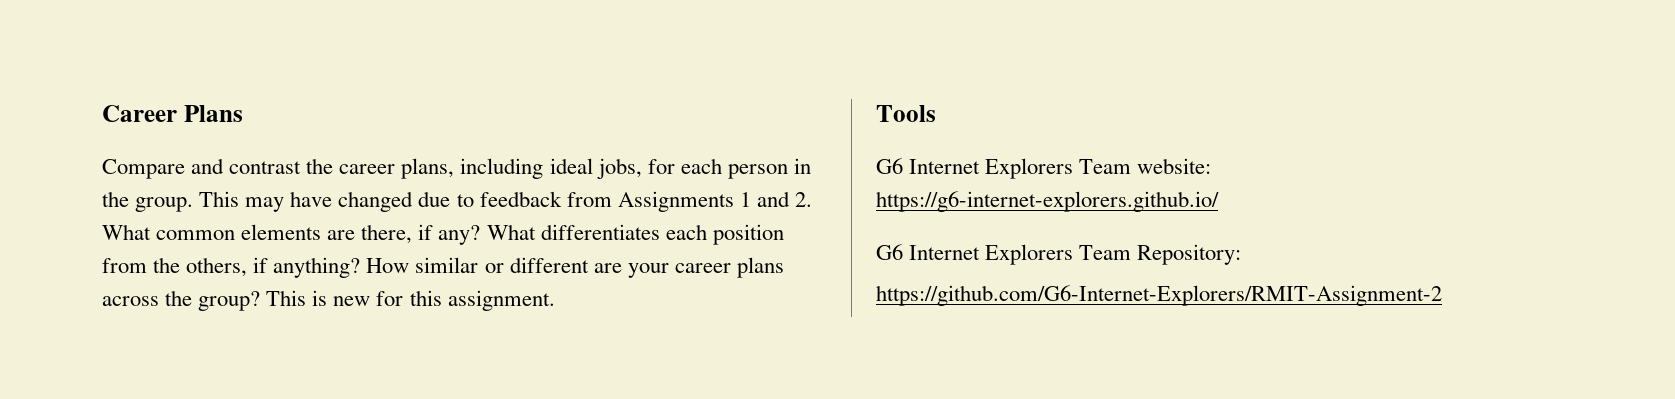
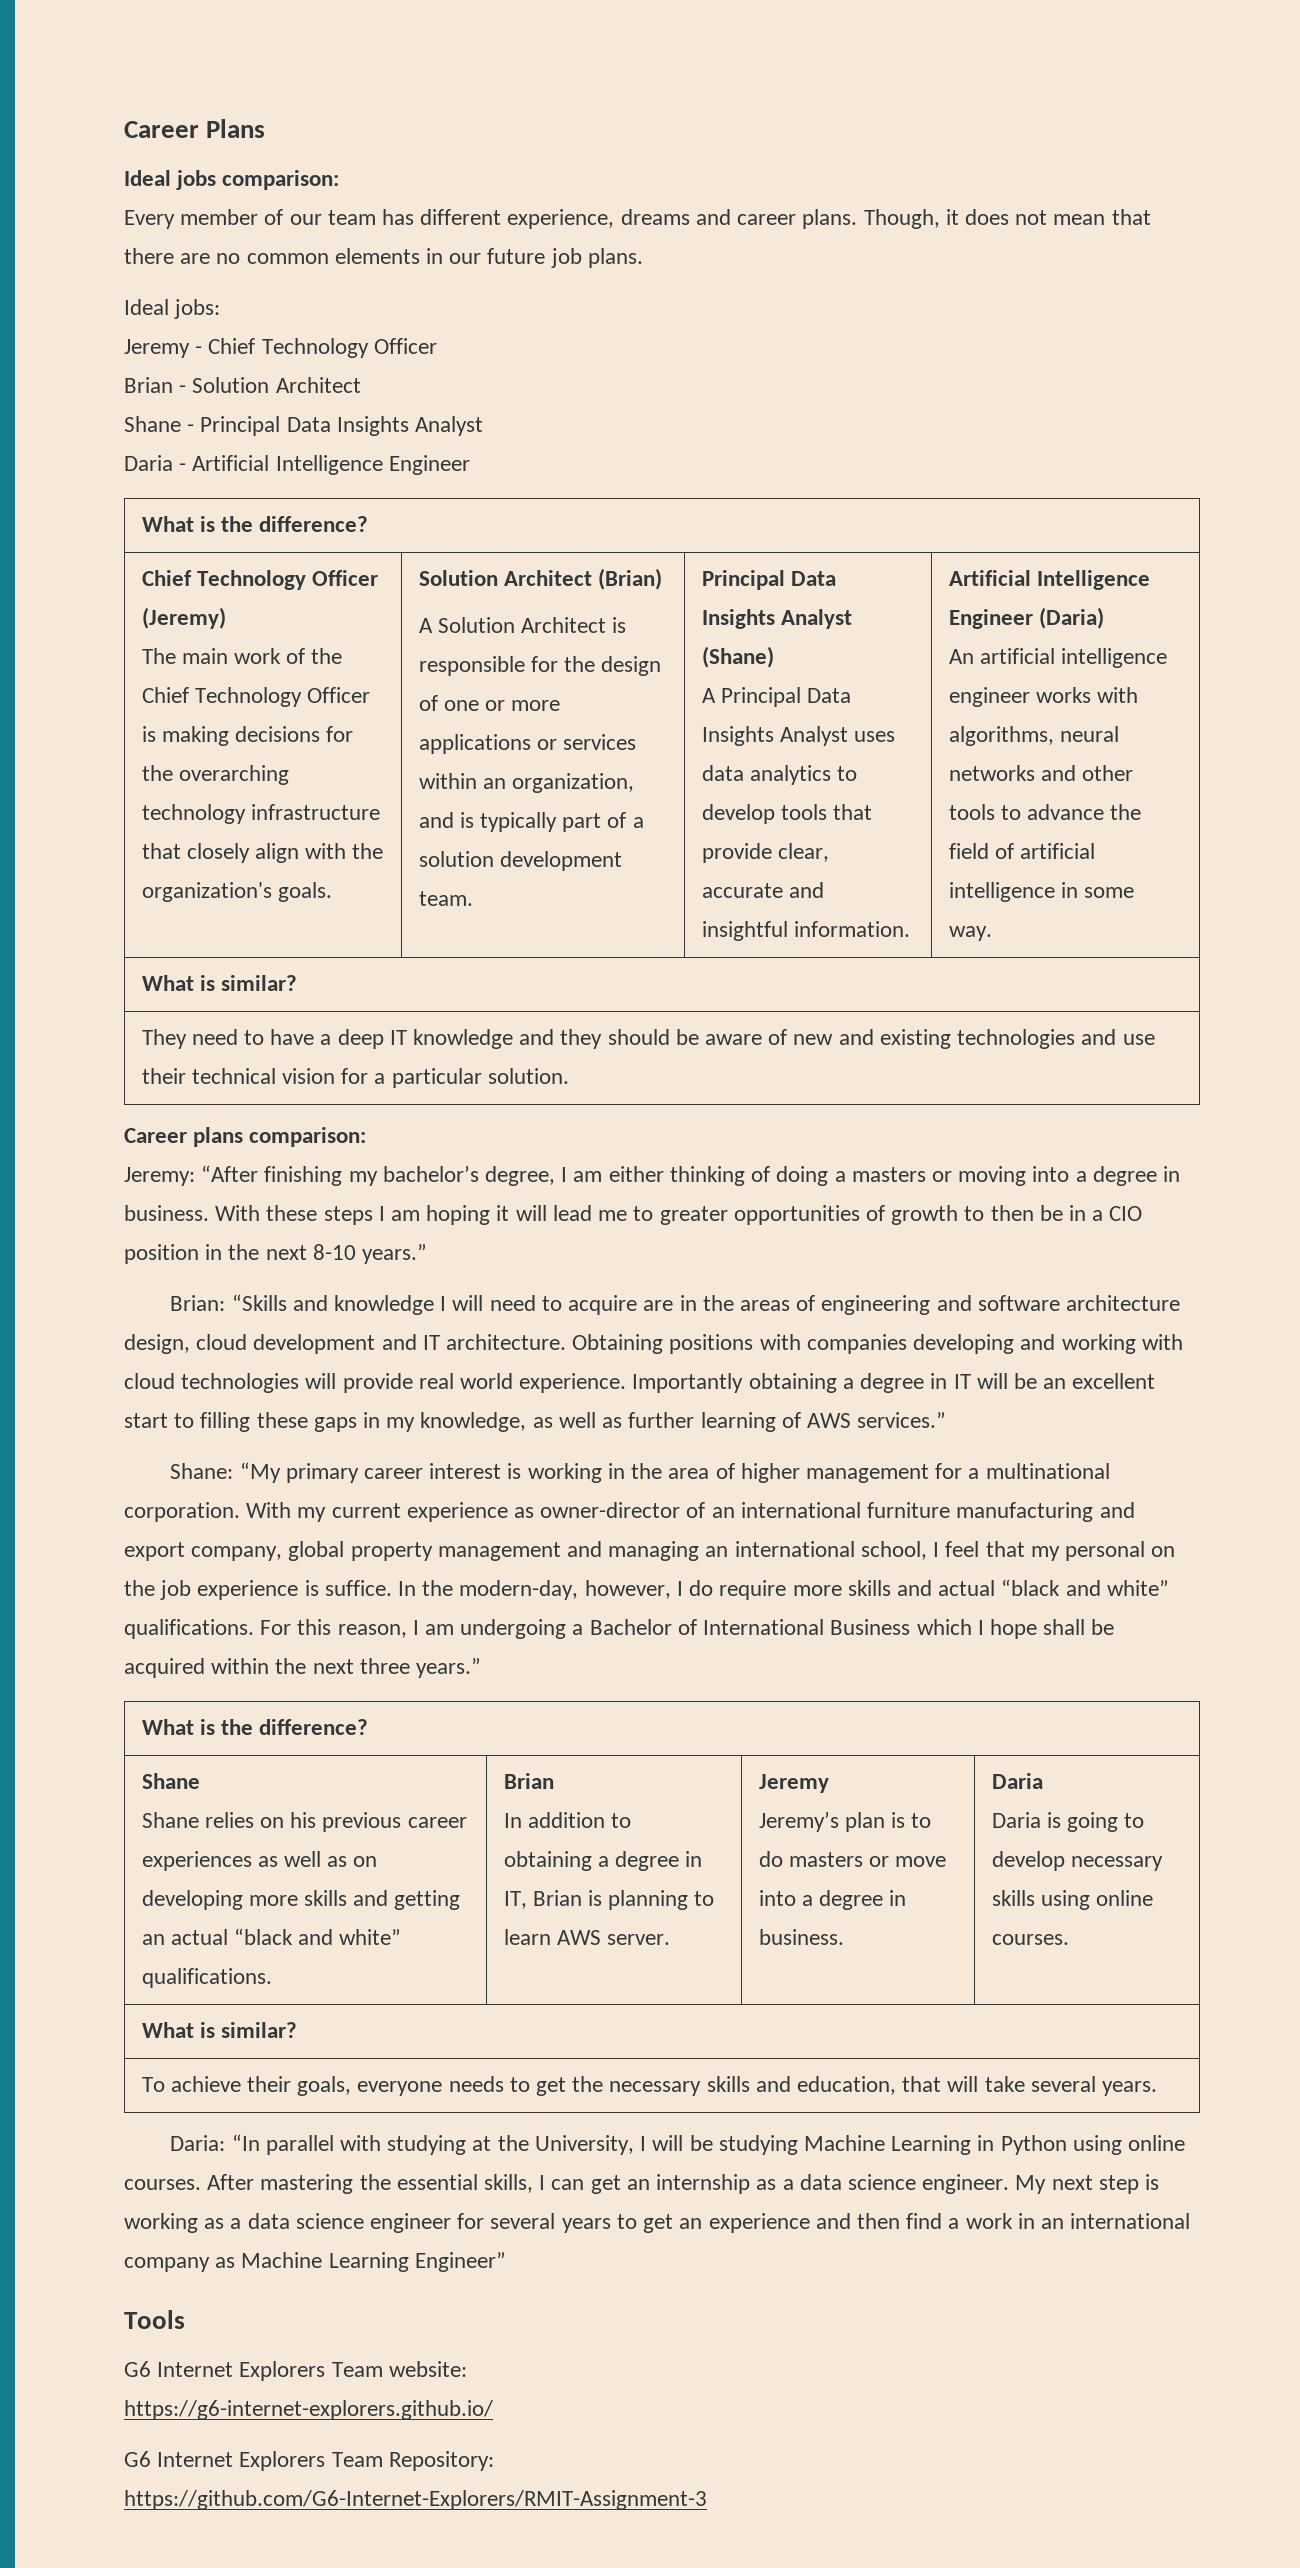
[102,158,811,179] [102,191,812,212] [102,224,784,245] [102,257,784,278] [102,290,555,311] Compare and contrast the career plans, including ideal jobs, for each person in the group. This may have changed due to feedback from Assignments 1 and 2. What common elements are there, if any? What differentiates each position from the others, if anything? How similar or different are your career plans across the group? This is new for this assignment. -> [124,170,340,190] [124,209,1151,229] [124,248,643,268] [124,299,221,319] [124,338,437,358] [124,377,361,393] [124,416,484,436] [124,455,470,475] [141,516,369,532] [141,570,378,590] [141,607,226,629] [141,648,343,664] [141,687,370,707] [141,726,354,746] [141,765,289,785] [141,804,380,824] [141,843,384,863] [141,882,332,902] [418,568,662,590] [418,617,627,633] [418,656,662,676] [418,695,561,711] [418,734,636,754] [418,773,634,793] [418,812,644,832] [418,851,622,871] [418,891,473,906] [701,570,836,590] [701,609,852,629] [701,646,774,668] [701,687,851,707] [701,726,895,746] [701,765,857,785] [701,804,872,824] [701,843,829,863] [701,882,824,898] [701,921,910,941] [948,570,1150,590] [948,607,1104,629] [948,648,1167,668] [948,687,1138,707] [948,726,1119,746] [948,765,1133,781] [948,804,1142,820] [948,843,1095,859] [948,882,1134,902] [948,926,992,941] [141,975,297,991] [141,1029,1155,1049] [141,1068,569,1088] [124,1127,367,1147] [124,1165,1180,1186] [124,1205,1143,1225] [124,1244,428,1264] [170,1294,1180,1315] [124,1334,1183,1354] [124,1373,1156,1393] [124,1412,947,1432] [170,1462,1110,1483] [124,1502,1135,1522] [124,1541,1176,1561] [124,1579,1169,1600] [124,1619,1115,1639] [124,1658,482,1678] [141,1719,369,1735] [141,1773,200,1789] [141,1812,467,1832] [141,1851,378,1871] [141,1890,461,1910] [141,1928,402,1945] [141,1968,272,1988] [503,1773,554,1789] [503,1812,631,1828] [503,1851,703,1871] [503,1890,715,1910] [503,1929,670,1945] [758,1774,829,1793] [758,1811,932,1832] [758,1851,947,1867] [758,1890,907,1910] [758,1929,844,1945] [991,1773,1043,1789] [991,1812,1145,1832] [991,1851,1163,1871] [991,1890,1153,1910] [991,1934,1069,1945] [141,2022,297,2038] [141,2076,1158,2096] [170,2134,1185,2155] [124,2174,1159,2194] [124,2213,1191,2233] [124,2252,506,2272] Ideal jobs comparison: // Every member of our team has different experience, dreams and career plans. Though, it does not mean that there are no common elements in our future job plans. // Ideal jobs: // Jeremy - Chief Technology Officer // Brian - Solution Architect // Shane - Principal Data Insights Analyst // Daria - Artificial Intelligence Engineer // What is the difference? // Chief Technology Officer (Jeremy) // The main work of the Chief Technology Officer is making decisions for the overarching technology infrastructure that closely align with the organization's goals. | Solution Architect (Brian) // A Solution Architect is responsible for the design of one or more applications or services within an organization, and is typically part of a solution development team. | Principal Data Insights Analyst (Shane) // A Principal Data Insights Analyst uses data analytics to develop tools that provide clear, accurate and insightful information. | Artificial Intelligence Engineer (Daria) // An artificial intelligence engineer works with algorithms, neural networks and other tools to advance the field of artificial intelligence in some way. // What is similar? // They need to have a deep IT knowledge and they should be aware of new and existing technologies and use their technical vision for a particular solution. // Career plans comparison: // Jeremy: “After finishing my bachelor’s degree, I am either thinking of doing a masters or moving into a degree in business. With these steps I am hoping it will lead me to greater opportunities of growth to then be in a CIO position in the next 8-10 years.” // Brian: “Skills and knowledge I will need to acquire are in the areas of engineering and software architecture design, cloud development and IT architecture. Obtaining positions with companies developing and working with cloud technologies will provide real world experience. Importantly obtaining a degree in IT will be an excellent start to filling these gaps in my knowledge, as well as further learning of AWS services.” // Shane: “My primary career interest is working in the area of higher management for a multinational corporation. With my current experience as owner-director of an international furniture manufacturing and export company, global property management and managing an international school, I feel that my personal on the job experience is suffice. In the modern-day, however, I do require more skills and actual “black and white” qualifications. For this reason, I am undergoing a Bachelor of International Business which I hope shall be acquired within the next three years.” // What is the difference? // Shane // Shane relies on his previous career experiences as well as on developing more skills and getting an actual “black and white” qualifications. | Brian // In addition to obtaining a degree in IT, Brian is planning to learn AWS server. | Jeremy // Jeremy’s plan is to do masters or move into a degree in business. | Daria // Daria is going to develop necessary skills using online courses. // What is similar? // To achieve their goals, everyone needs to get the necessary skills and education, that will take several years. // Daria: “In parallel with studying at the University, I will be studying Machine Learning in Python using online courses. After mastering the essential skills, I can get an internship as a data science engineer. My next step is working as a data science engineer for several years to get an experience and then find a work in an international company as Machine Learning Engineer”
[876,285,1442,306] https://github.com/G6-Internet-Explorers/RMIT-Assignment-2 -> [124,2490,707,2510] https://github.com/G6-Internet-Explorers/RMIT-Assignment-3

